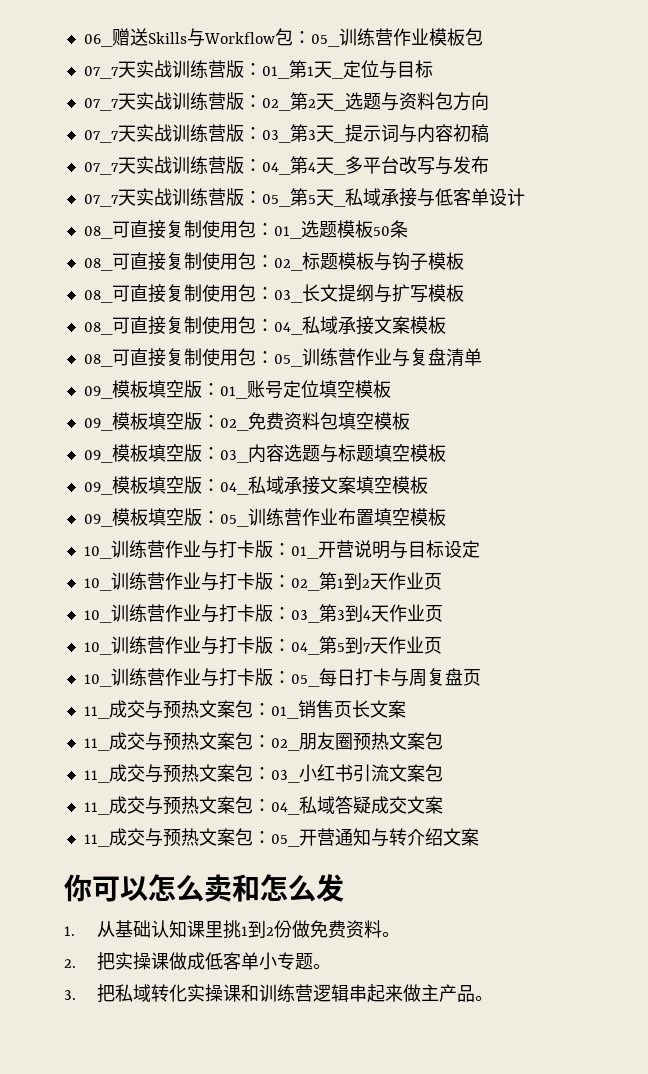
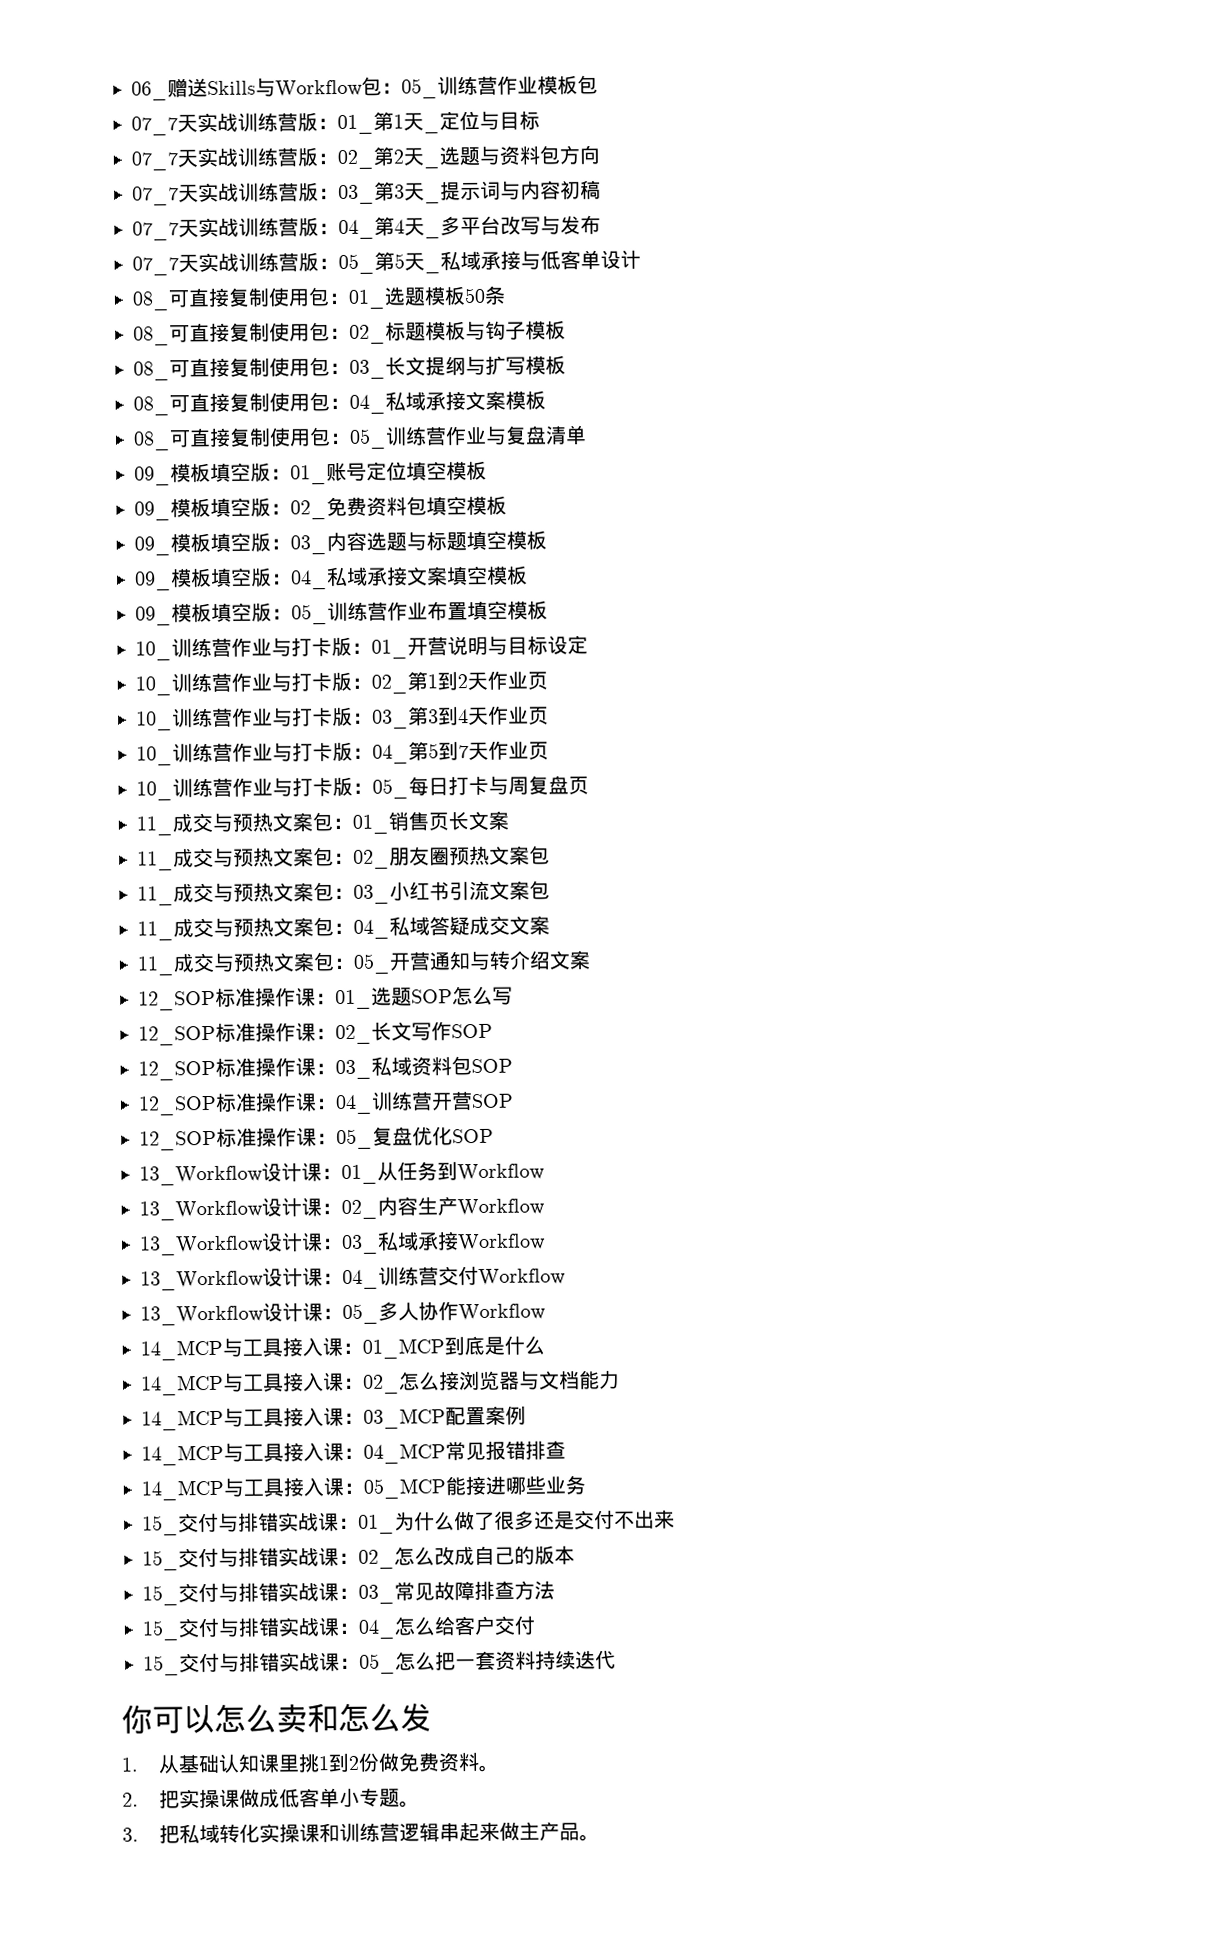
(479, 837) none -> [138,985,513,1011] [138,1021,493,1046] [138,1056,513,1081] [138,1091,514,1116] [139,1126,494,1151] [139,1161,545,1186] [139,1196,545,1221] [139,1231,546,1256] [140,1265,566,1291] [140,1301,546,1326] [140,1335,545,1361] [141,1369,620,1396] [141,1405,526,1431] [141,1440,566,1466] [141,1475,586,1501] [142,1509,675,1536] [142,1545,575,1571] [142,1580,555,1606] [142,1615,535,1641] [143,1649,616,1676] // 12_SOP标准操作课：01_选题SOP怎么写 // 12_SOP标准操作课：02_长文写作SOP // 12_SOP标准操作课：03_私域资料包SOP // 12_SOP标准操作课：04_训练营开营SOP // 12_SOP标准操作课：05_复盘优化SOP // 13_Workflow设计课：01_从任务到Workflow // 13_Workflow设计课：02_内容生产Workflow // 13_Workflow设计课：03_私域承接Workflow // 13_Workflow设计课：04_训练营交付Workflow // 13_Workflow设计课：05_多人协作Workflow // 14_MCP与工具接入课：01_MCP到底是什么 // 14_MCP与工具接入课：02_怎么接浏览器与文档能力 // 14_MCP与工具接入课：03_MCP配置案例 // 14_MCP与工具接入课：04_MCP常见报错排查 // 14_MCP与工具接入课：05_MCP能接进哪些业务 // 15_交付与排错实战课：01_为什么做了很多还是交付不出来 // 15_交付与排错实战课：02_怎么改成自己的版本 // 15_交付与排错实战课：03_常见故障排查方法 // 15_交付与排错实战课：04_怎么给客户交付 // 15_交付与排错实战课：05_怎么把一套资料持续迭代

